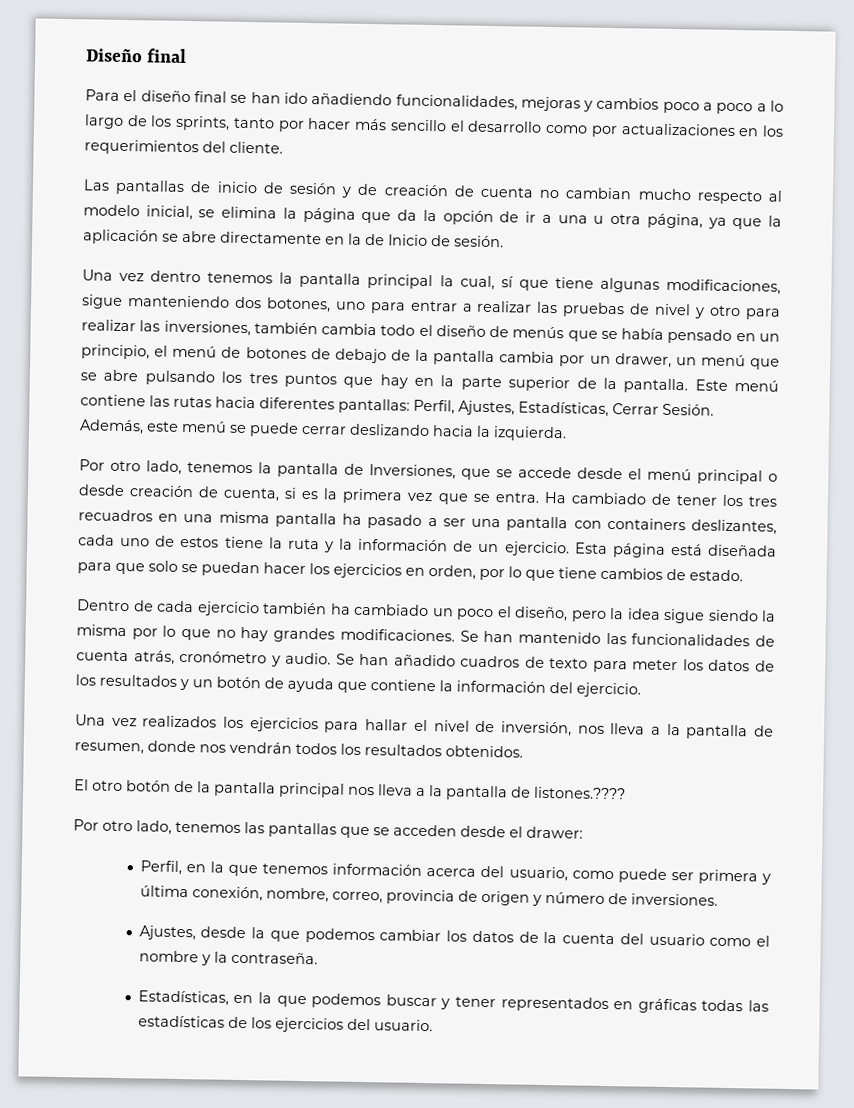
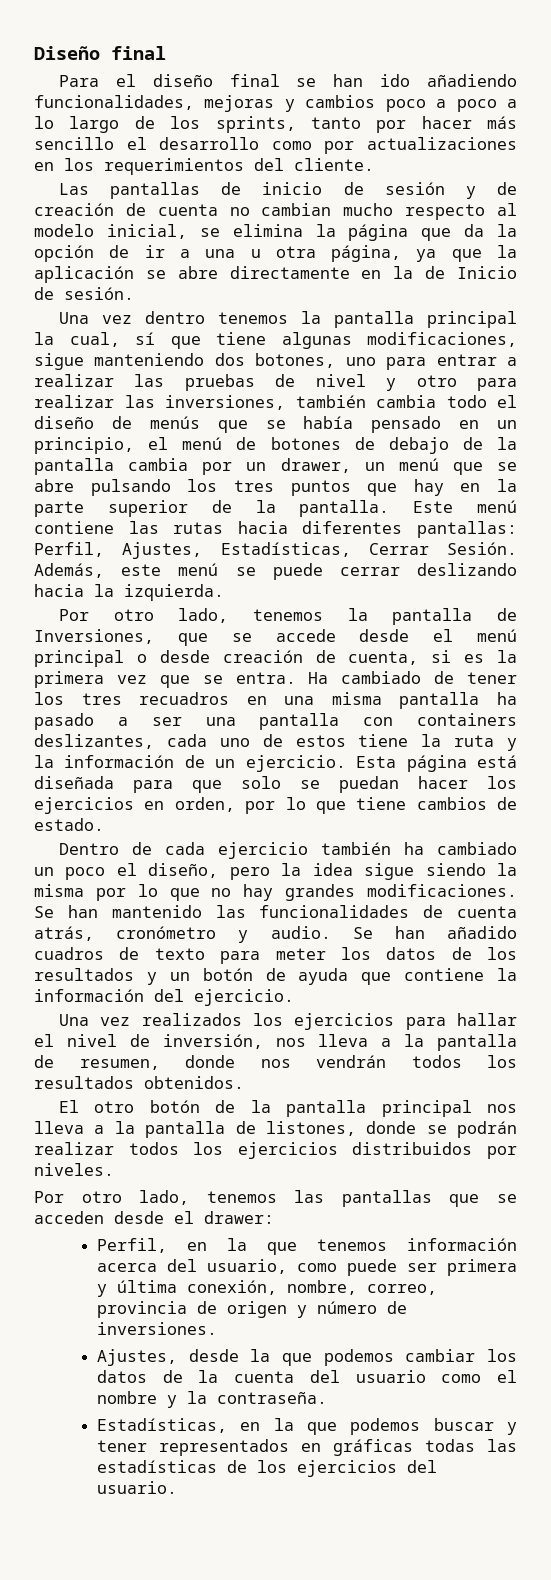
[534,786,626,800] listones.???? -> [265,1121,517,1138] [34,1142,517,1159] [34,1163,114,1176] listones, donde se podrán realizar todos los ejercicios distribuidos por niveles.

